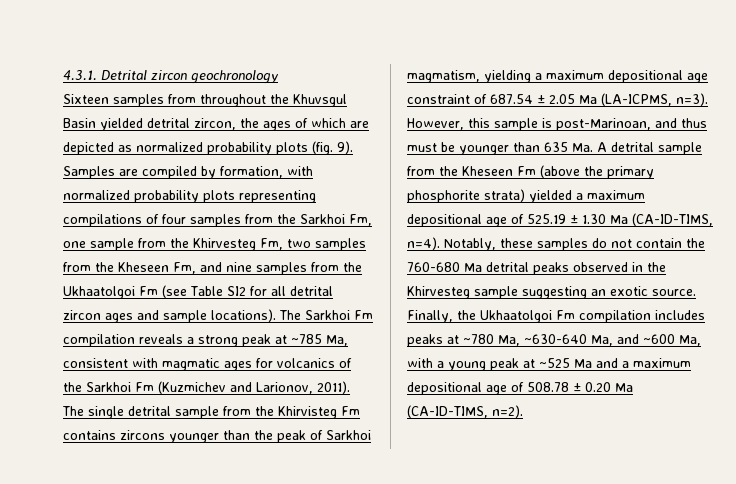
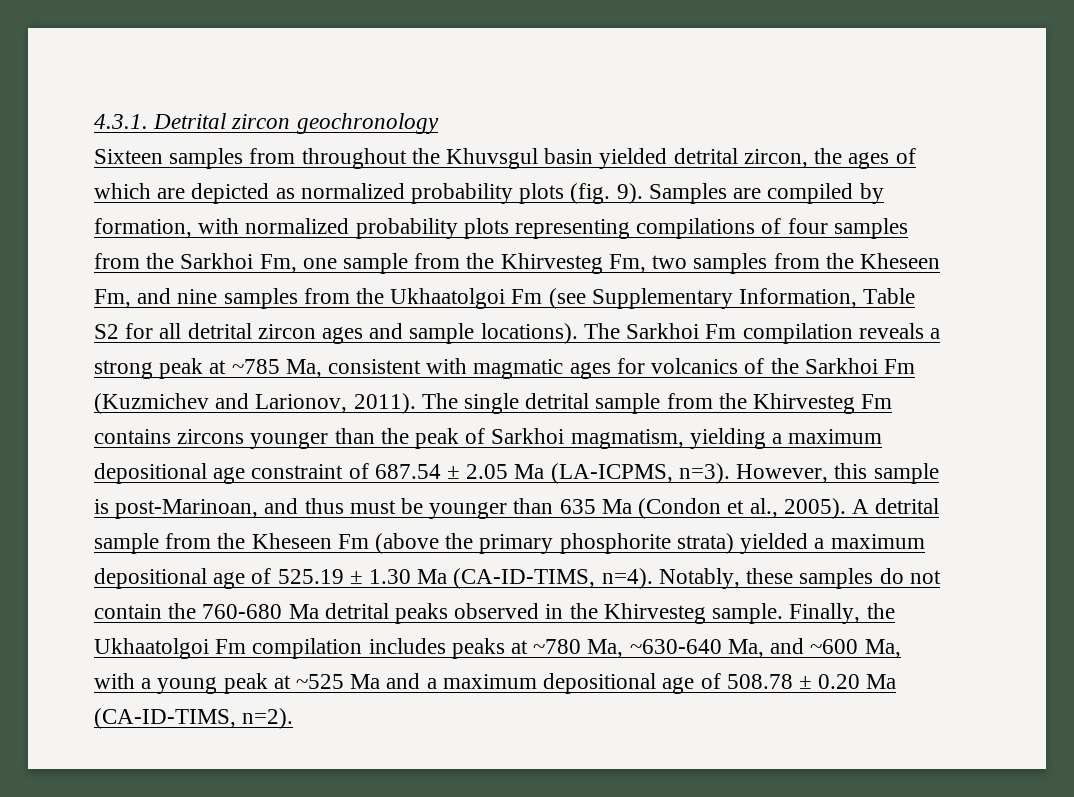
[63,118,96,128] Basin -> [544,148,594,164] basin
[190,286,246,296] Table SI2 -> [591,288,916,309] [94,324,119,339] Supplementary Information, Table S2
[278,406,337,419] Khirvisteg -> [753,393,856,414] Khirvesteg
[572,143,593,152] Ma. -> [601,498,846,519] Ma (Condon et al., 2005).
[474,286,696,299] sample suggesting an exotic source. -> [712,603,784,624] sample.

